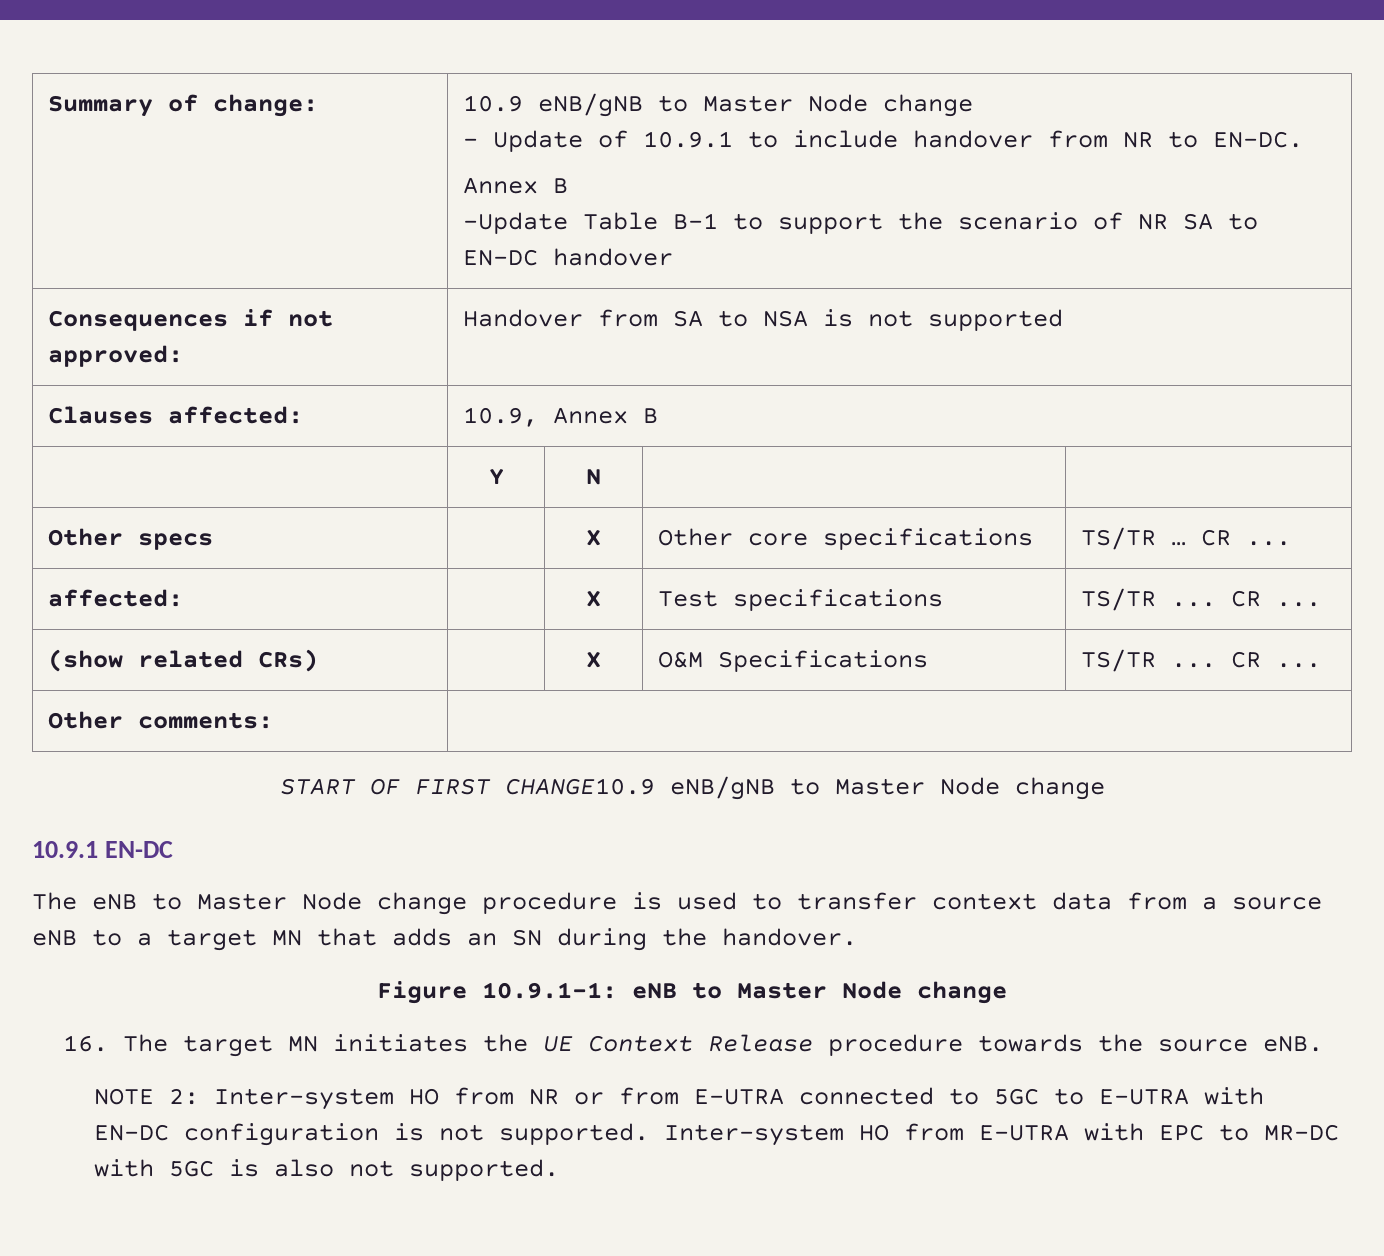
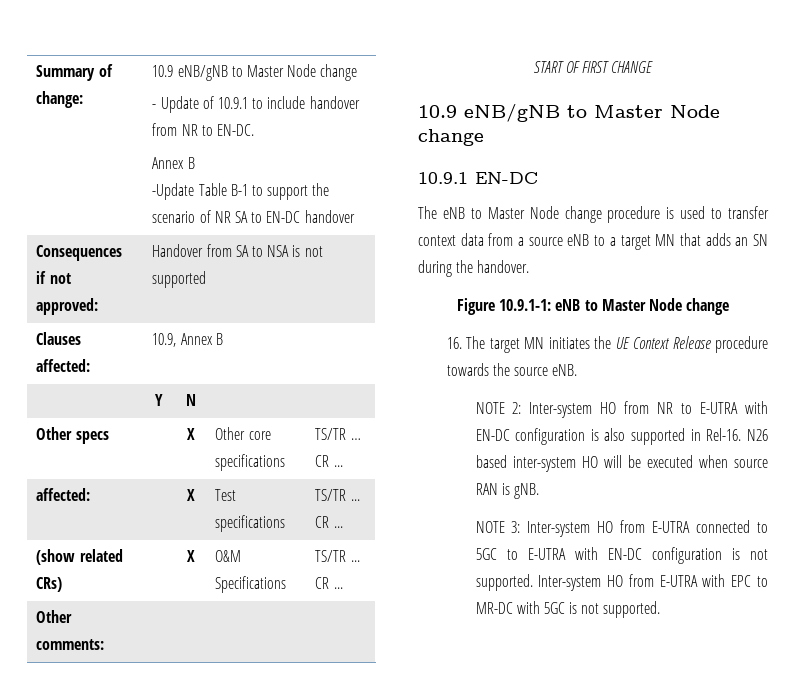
[504,778,655,795] CHANGE10.9 -> [611,61,654,73] [418,105,457,118] CHANGE // 10.9
[574,1092,605,1105] or -> [681,401,768,414] [475,428,768,445] [475,455,768,472] [475,483,539,499] [475,521,614,537] to E-UTRA with EN-DC configuration is also supported in Rel-16. N26 based inter-system HO will be executed when source RAN is gNB. // NOTE 3: Inter-system HO
[274,1159,335,1177] also -> (578, 608) none

